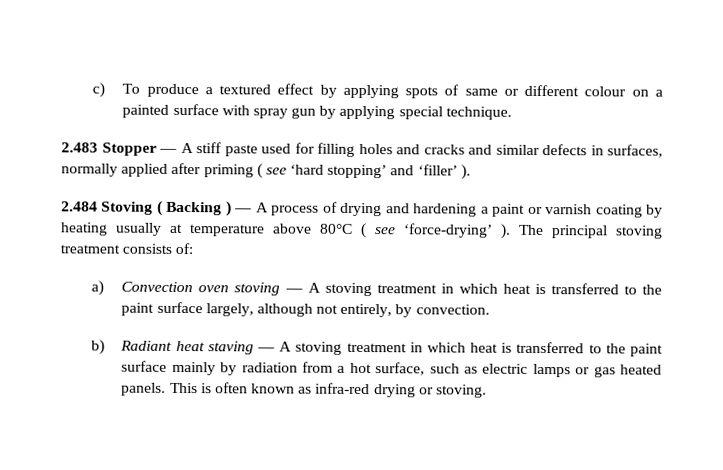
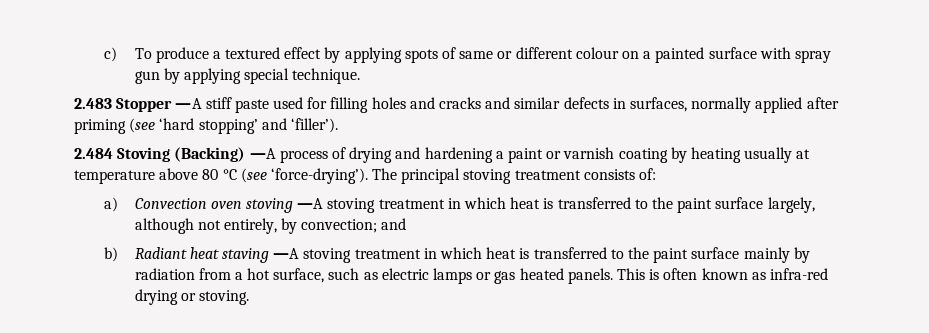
[256,163,287,179] ( see -> [129,118,156,133] (see
[417,164,471,180] ‘filler’ ). -> [290,118,338,133] ‘filler’).
[156,200,232,217] ( Backing ) -> [174,147,246,162] (Backing)
[320,222,511,239] 80°C ( see ‘force-drying’ ). -> [202,168,368,184] 80 °C (see ‘force-drying’).
[415,304,490,315] convection. -> [301,218,407,233] convection; and

